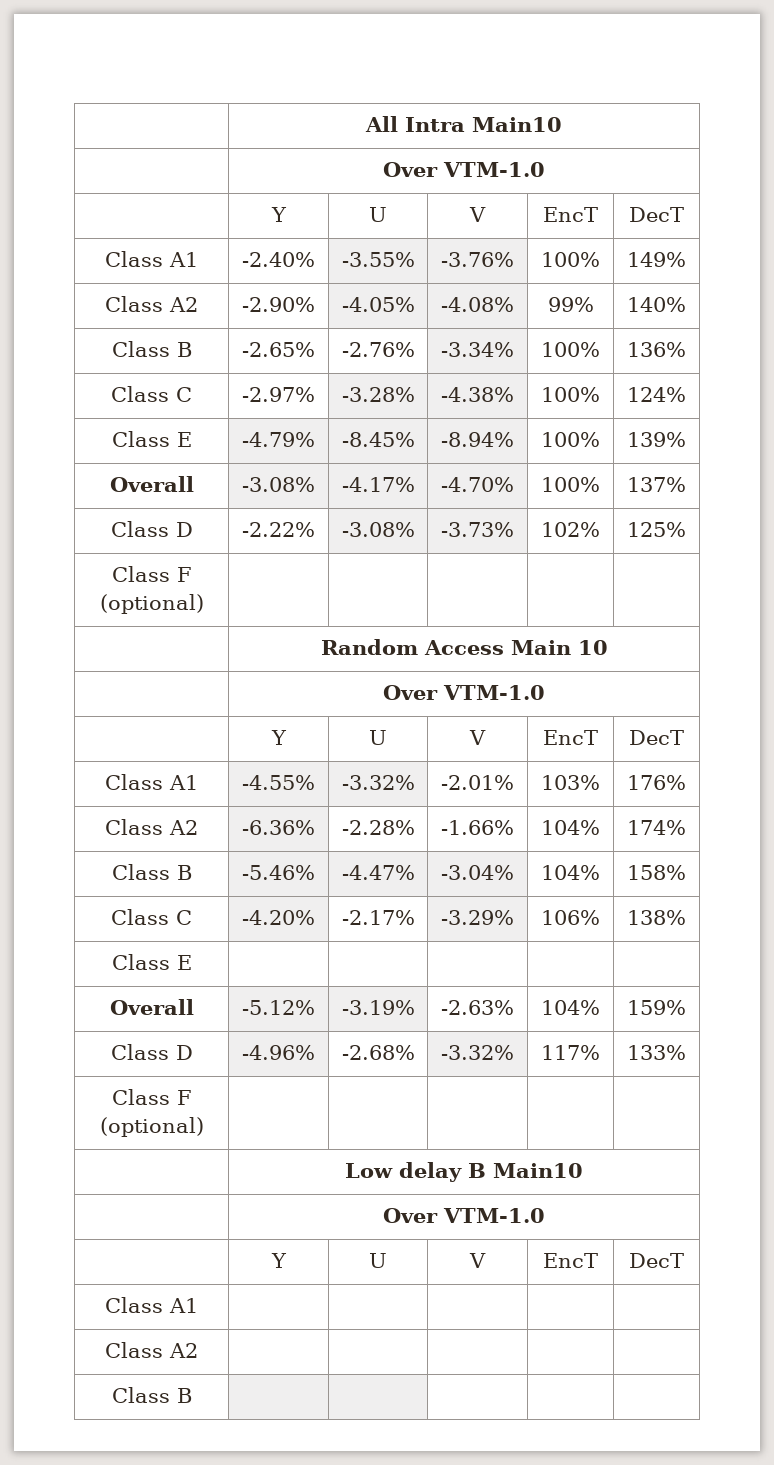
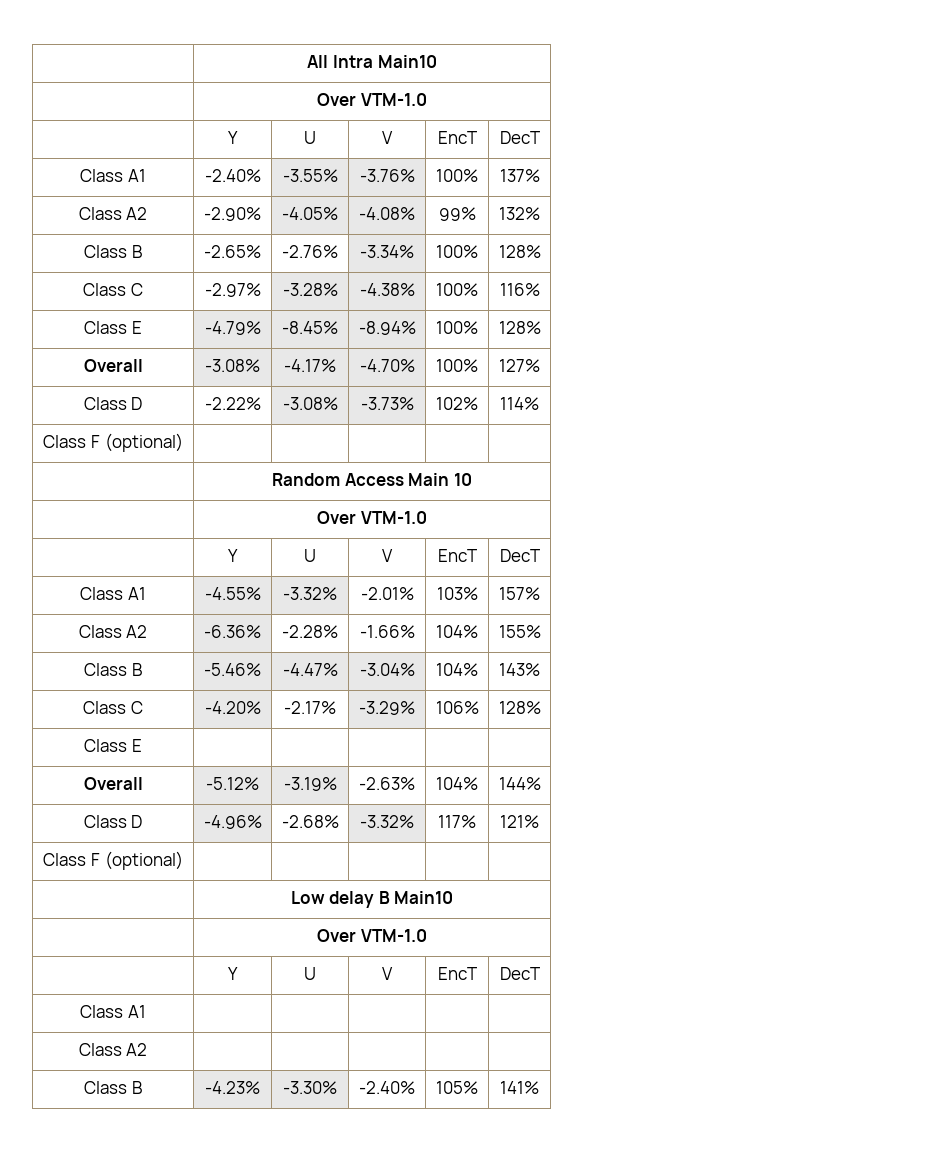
[627,252,686,267] 149% -> [499,169,540,182] 137%
[627,297,686,312] 140% -> [499,207,540,220] 132%
[627,342,686,357] 136% -> [498,245,541,258] 128%
[627,387,686,402] 124% -> [499,283,540,296] 116%
[627,432,686,447] 139% -> [498,321,541,334] 128%
[627,477,686,492] 137% -> [499,359,540,372] 127%
[627,522,686,537] 125% -> [500,397,539,410] 114%
[627,775,686,790] 176% -> [499,587,540,600] 157%
[627,820,686,835] 174% -> [498,625,541,638] 155%
[627,865,686,880] 158% -> [499,663,540,676] 143%
[627,910,686,925] 138% -> [498,701,541,714] 128%
[627,1000,686,1015] 159% -> [498,777,541,790] 144%
[627,1045,686,1060] 133% -> [500,815,539,828] 121%
(192, 1395) | | | | -> [205,1081,260,1094] [283,1081,337,1094] [359,1081,415,1094] [436,1081,478,1094] [500,1081,539,1094] -4.23% | -3.30% | -2.40% | 105% | 141%

